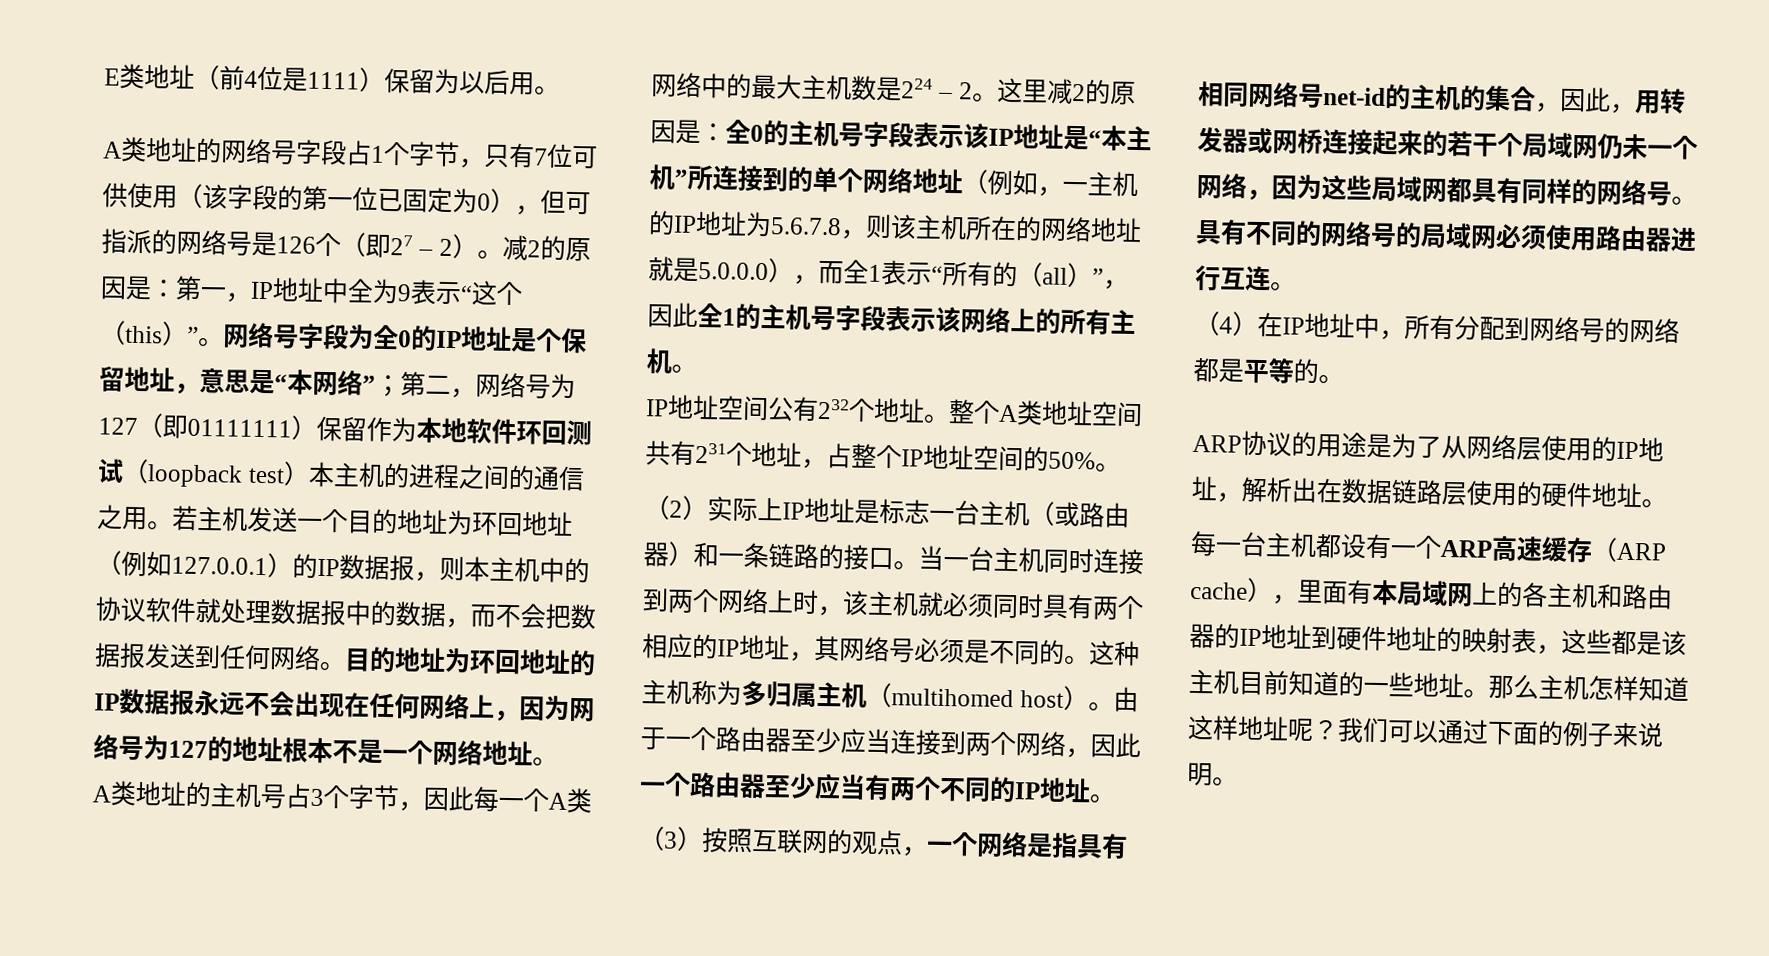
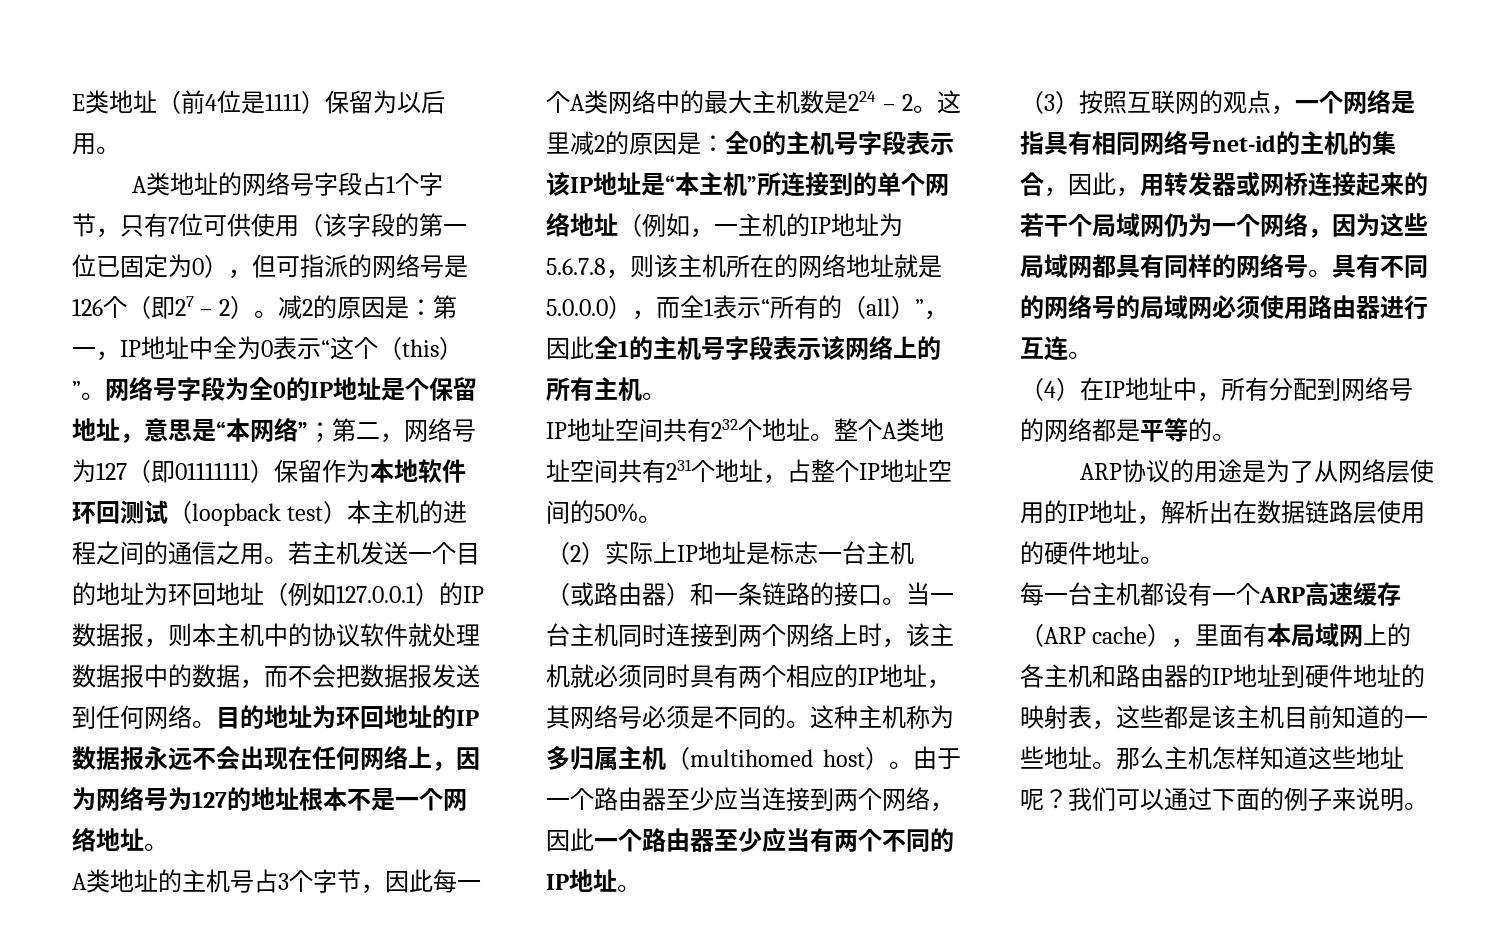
[397,284,412,302] 9 -> [261,340,273,357] 0
[767,397,794,422] 公 -> [663,418,687,442] 共
[1622,133,1648,160] 未 -> [1188,213,1212,237] 为
[1212,715,1239,741] 样 -> [1332,746,1356,769] 些

